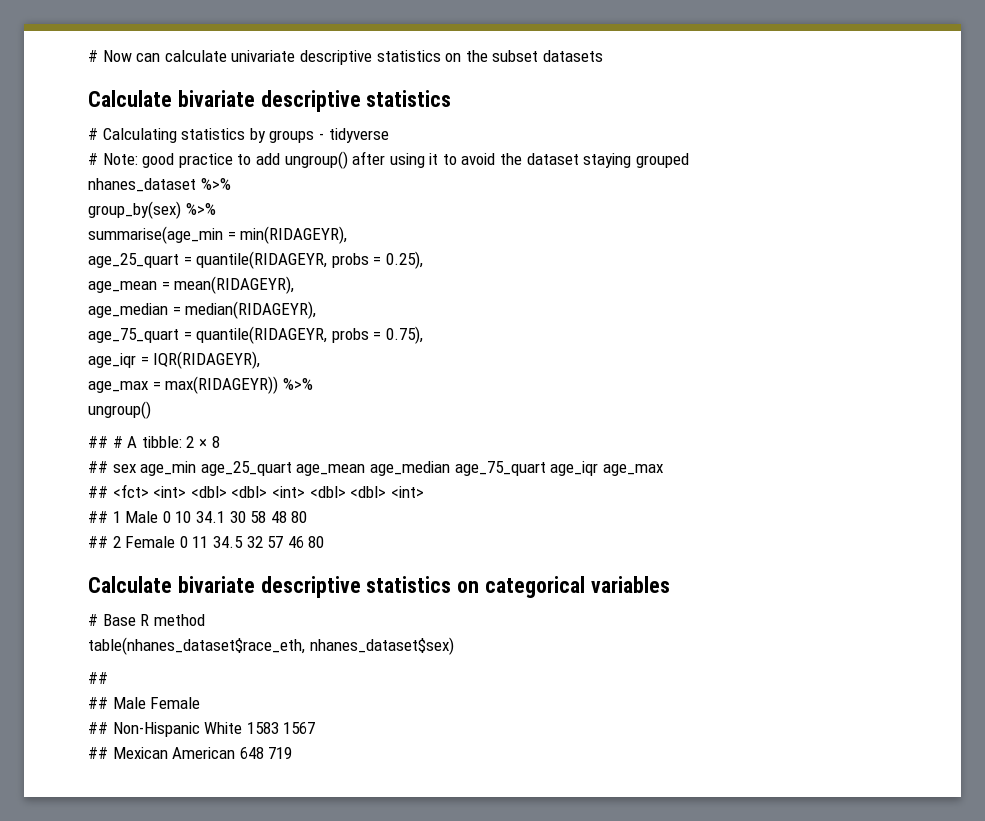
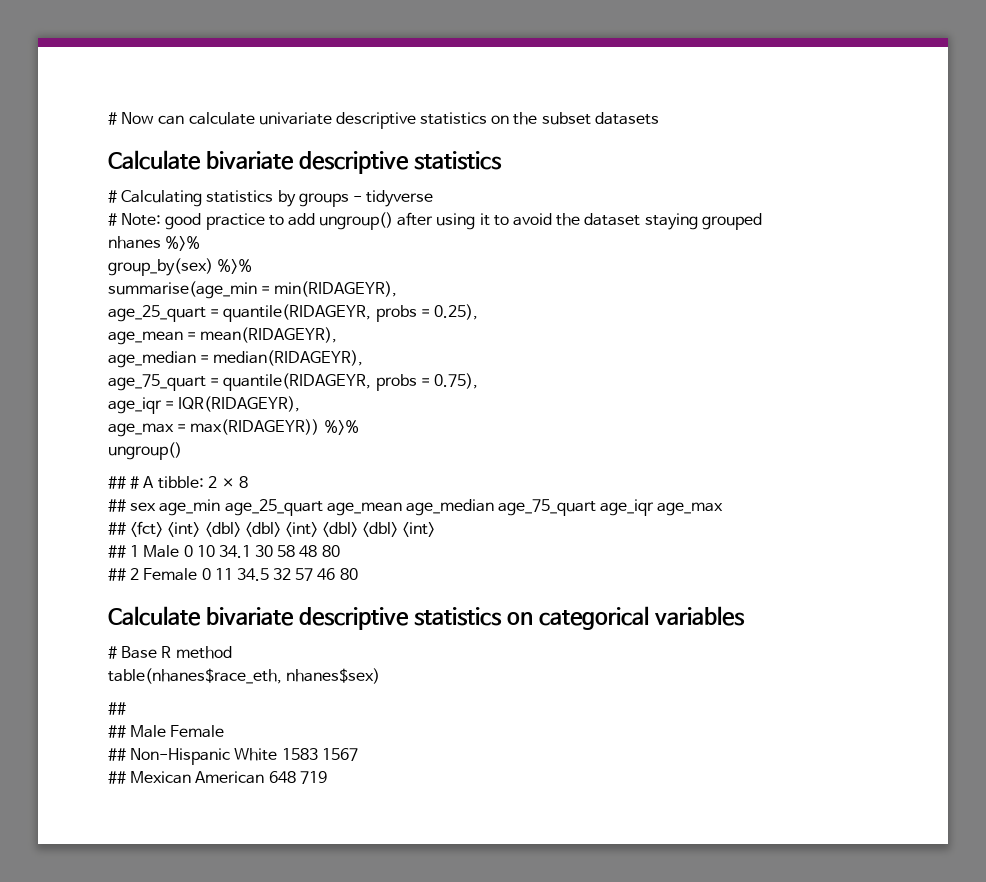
[88,178,196,192] nhanes_dataset -> [108,236,161,249] nhanes
[88,637,454,655] table(nhanes_dataset$race_eth, nhanes_dataset$sex) -> [108,668,381,684] table(nhanes$race_eth, nhanes$sex)

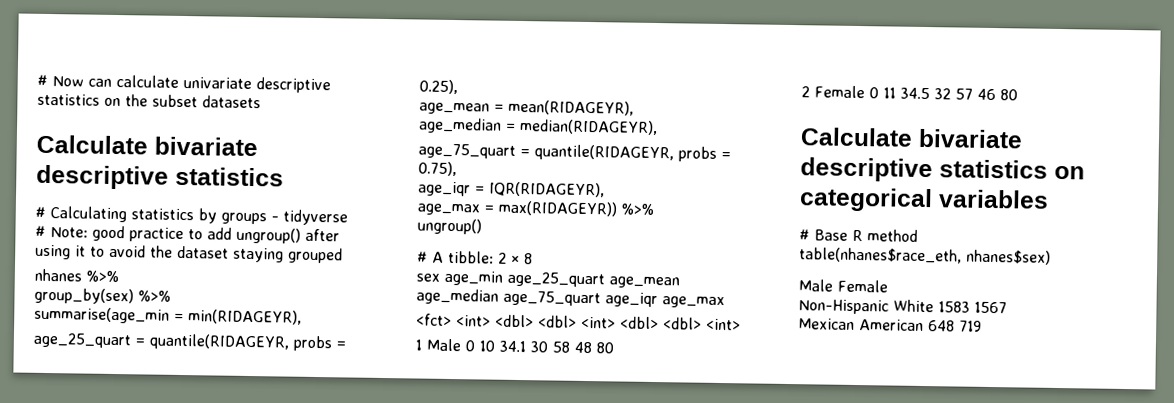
[108,476,126,489] ## -> (482, 226) none
[108,499,126,512] ## -> (533, 259) none
[108,522,126,535] ## -> (725, 302) none
[108,545,126,558] ## -> (741, 324) none
[108,568,126,581] ## -> (614, 348) none
[108,702,126,715] [108,725,126,738] ## // ## -> (1051, 257) none
[108,748,126,761] ## -> (888, 286) none
[108,771,126,784] ## -> (1007, 307) none

